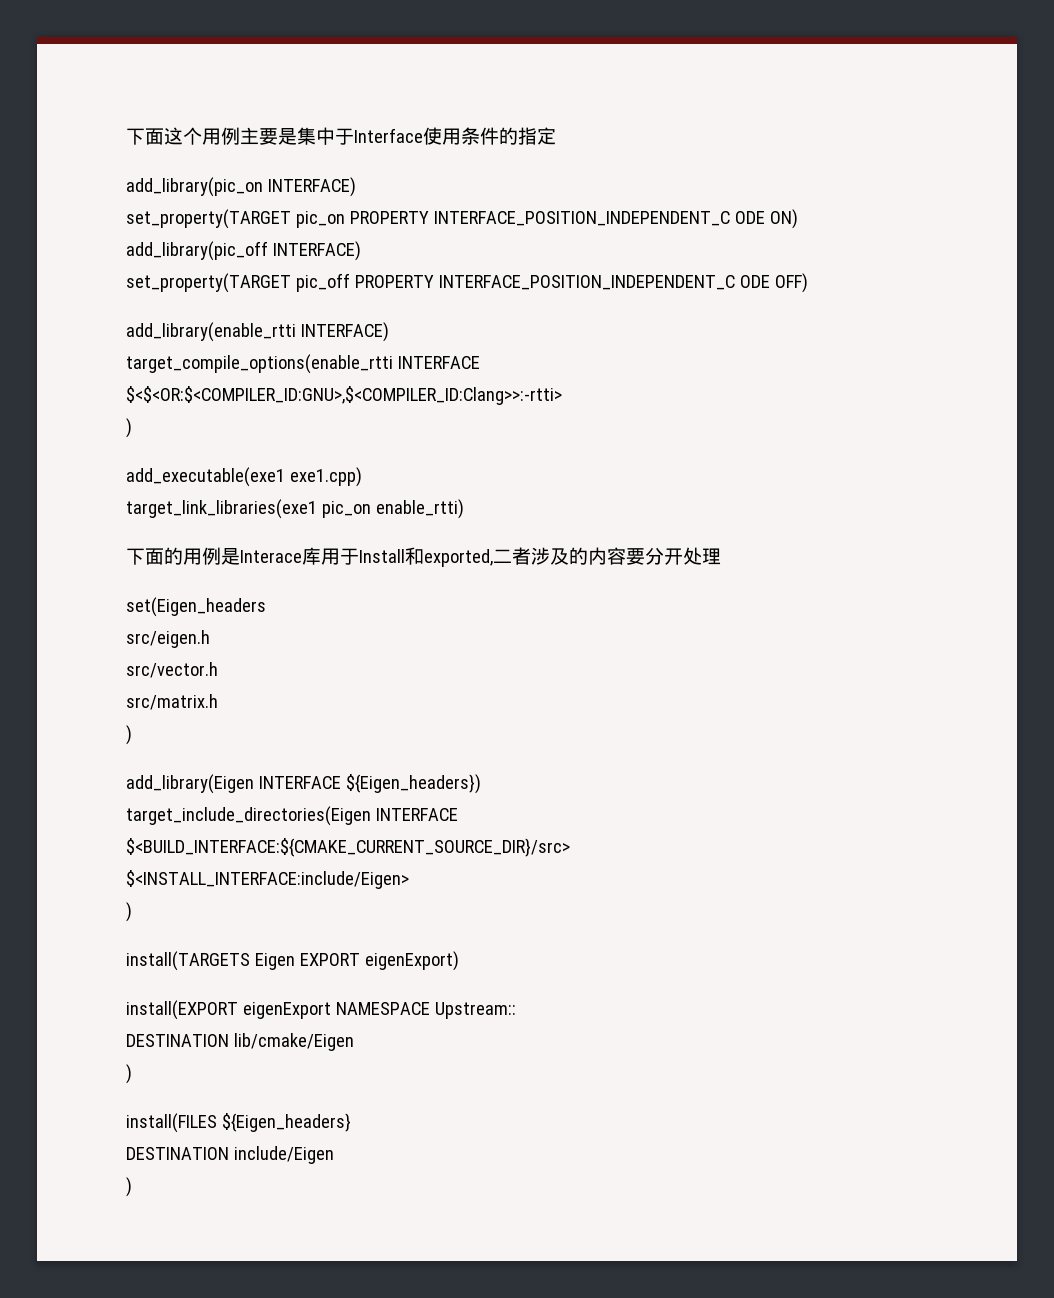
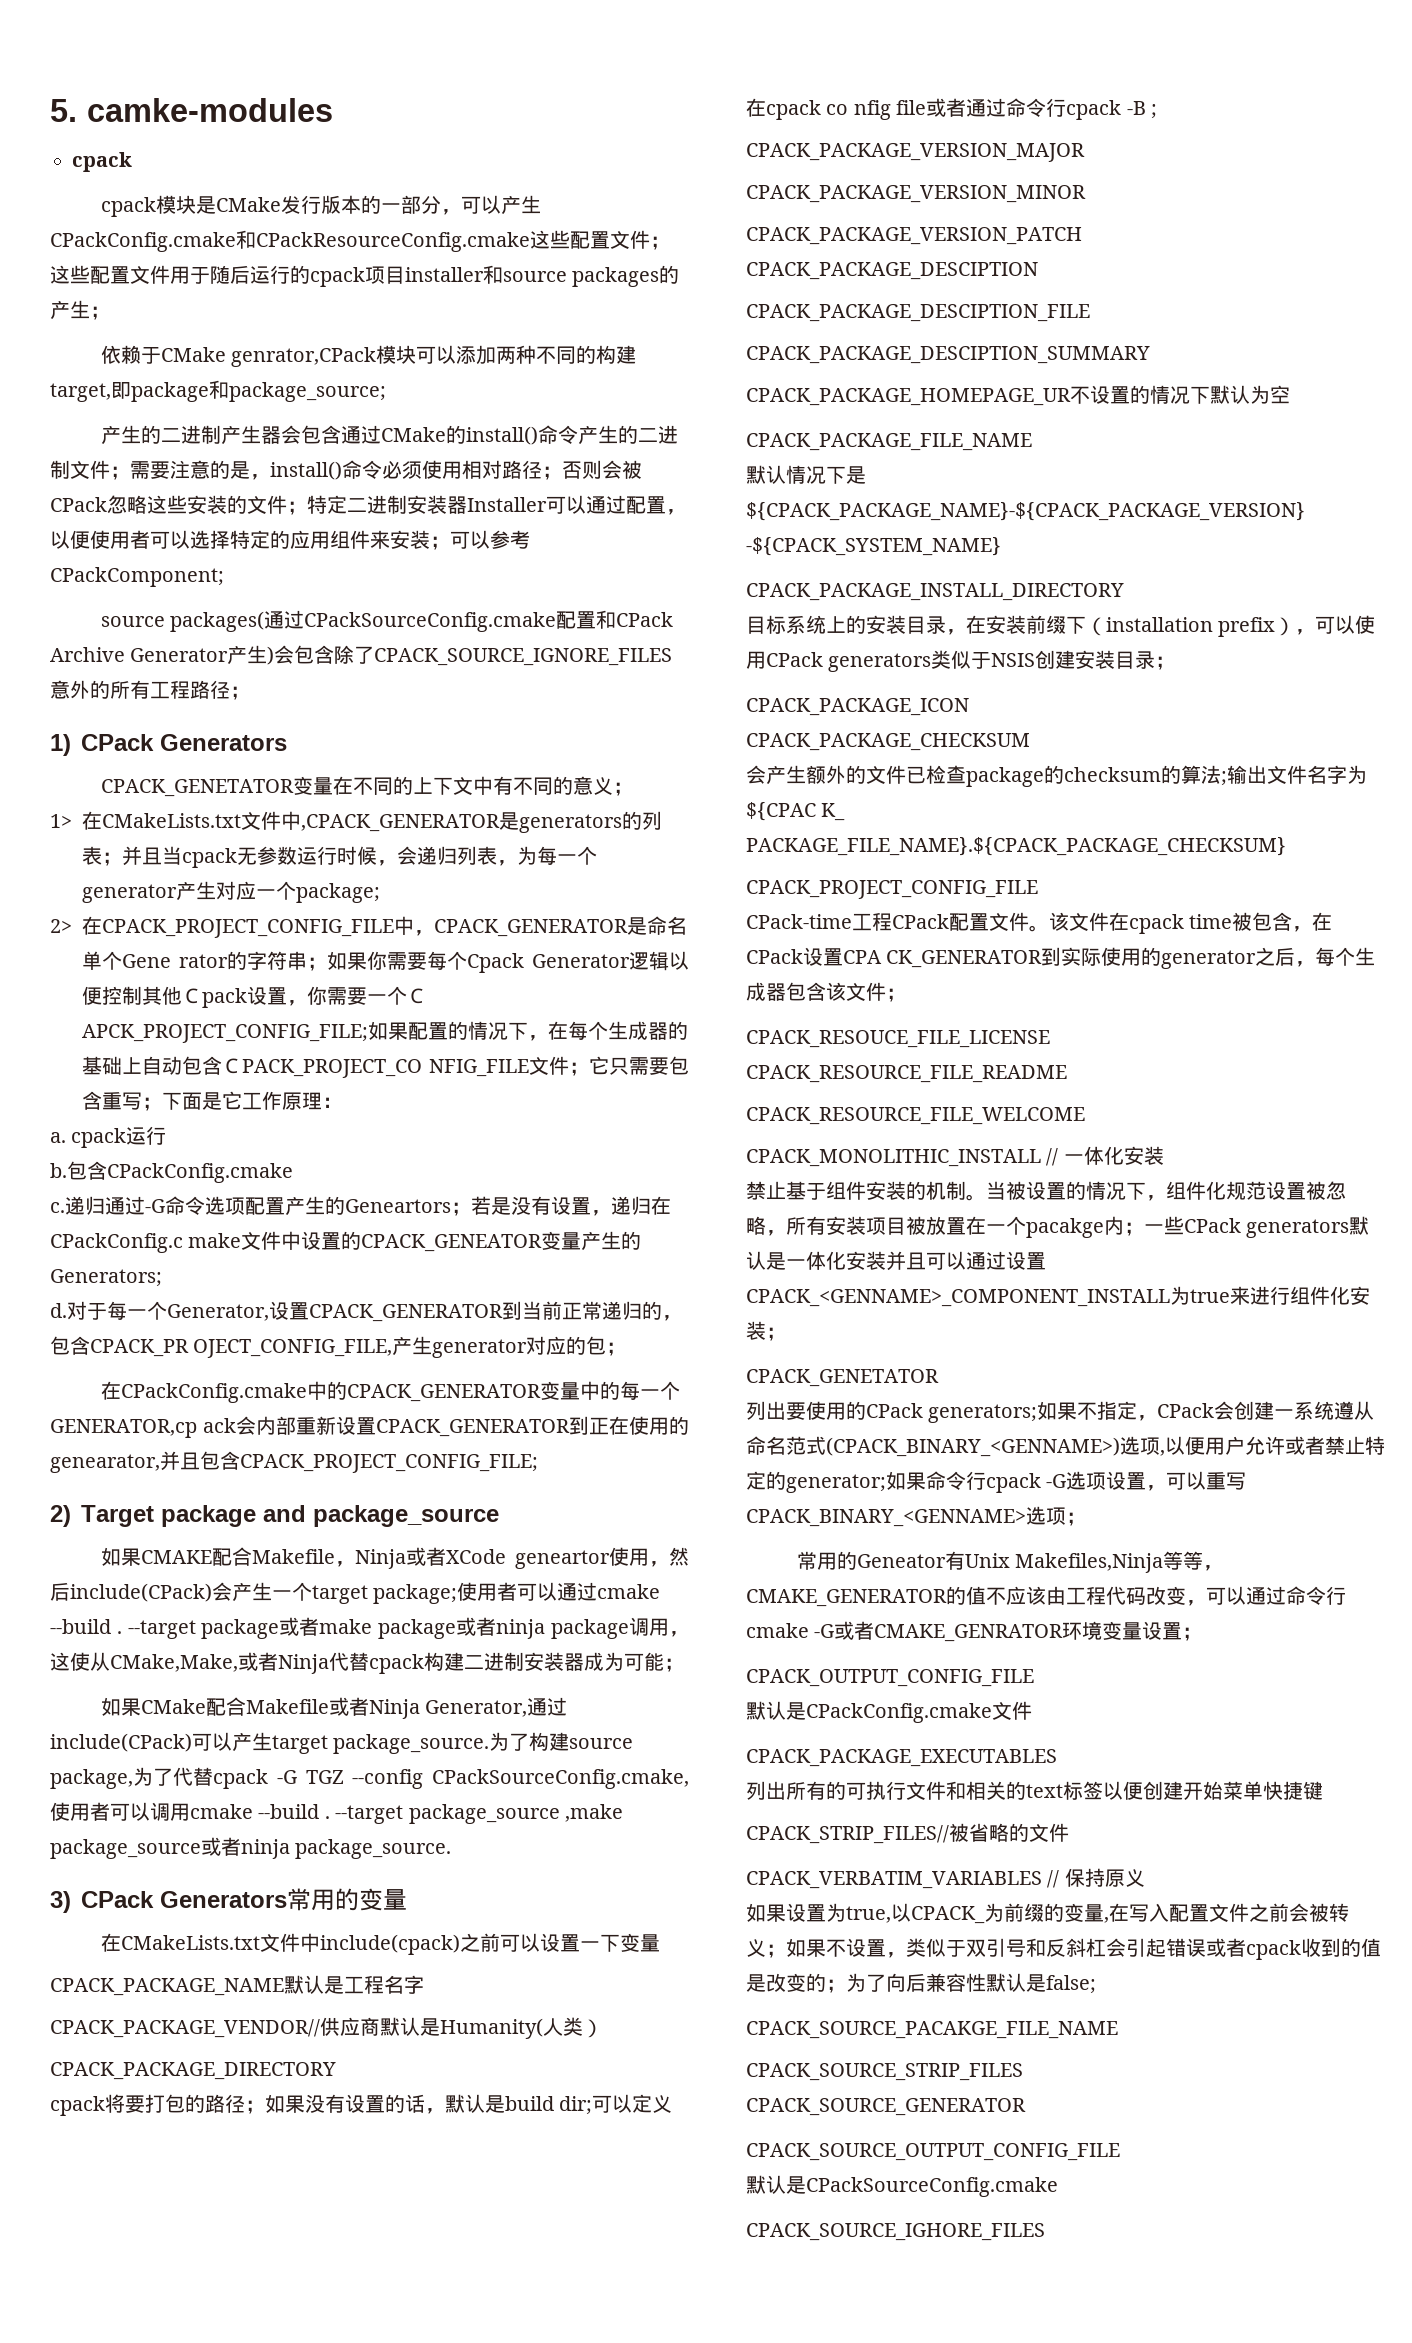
[126,127,556,145] [126,177,356,197] [126,209,798,229] [126,241,361,261] [126,273,808,293] [126,322,389,342] [126,354,480,374] [126,386,562,405] [126,418,132,438] [126,467,362,487] [126,499,464,519] [126,547,721,567] [126,597,266,617] [126,630,210,648] [126,662,218,678] [126,694,218,710] [126,725,132,745] [126,774,481,794] [126,806,458,826] [126,838,570,857] [126,870,409,889] [126,902,132,922] [126,951,459,971] [126,1000,516,1020] [126,1033,354,1051] [126,1064,132,1084] [126,1113,351,1133] [126,1146,334,1164] [126,1177,132,1197] 下面这个用例主要是集中于Interface使用条件的指定 // add_library(pic_on INTERFACE) // set_property(TARGET pic_on PROPERTY INTERFACE_POSITION_INDEPENDENT_C ODE ON) // add_library(pic_off INTERFACE) // set_property(TARGET pic_off PROPERTY INTERFACE_POSITION_INDEPENDENT_C ODE OFF) // add_library(enable_rtti INTERFACE) // target_compile_options(enable_rtti INTERFACE // $<$<OR:$<COMPILER_ID:GNU>,$<COMPILER_ID:Clang>>:-rtti> // ) // add_executable(exe1 exe1.cpp) // target_link_libraries(exe1 pic_on enable_rtti) // 下面的用例是Interace库用于Install和exported,二者涉及的内容要分开处理 // set(Eigen_headers // src/eigen.h // src/vector.h // src/matrix.h // ) // add_library(Eigen INTERFACE ${Eigen_headers}) // target_include_directories(Eigen INTERFACE // $<BUILD_INTERFACE:${CMAKE_CURRENT_SOURCE_DIR}/src> // $<INSTALL_INTERFACE:include/Eigen> // ) // install(TARGETS Eigen EXPORT eigenExport) // install(EXPORT eigenExport NAMESPACE Upstream:: // DESTINATION lib/cmake/Eigen // ) // install(FILES ${Eigen_headers} // DESTINATION include/Eigen // ) -> [50,98,333,122] [72,152,132,172] [100,195,541,217] [50,230,670,252] [50,265,680,287] [50,300,110,320] [100,345,636,367] [50,380,386,402] [100,425,678,445] [50,460,642,480] [50,495,686,515] [50,530,530,550] [50,567,224,587] [100,610,673,632] [50,645,673,666] [50,680,250,700] [50,734,287,756] [100,776,633,797] [50,811,662,833] [82,846,597,868] [82,881,380,903] [50,916,687,938] [82,951,689,973] [82,986,427,1008] [82,1021,688,1043] [82,1056,689,1078] [82,1091,342,1111] [50,1126,167,1148] [50,1161,293,1183] [50,1196,671,1216] [50,1231,642,1253] [50,1269,162,1287] [50,1301,682,1322] [50,1336,627,1358] [100,1381,680,1403] [50,1416,689,1438] [50,1451,538,1473] [50,1505,499,1527] [100,1547,689,1569] [50,1582,661,1604] [50,1617,689,1639] [50,1652,684,1674] [100,1697,567,1719] [50,1732,634,1754] [50,1767,689,1789] [50,1802,623,1824] [50,1837,452,1859] [50,1888,407,1913] [100,1933,660,1955] [50,1975,424,1996] [50,2017,603,2039] [50,2062,336,2080] [50,2094,673,2116] [746,98,1157,120] [746,143,1085,162] [746,185,1086,203] [746,227,1082,245] [746,262,1038,280] [746,304,1090,322] [746,346,1150,364] [746,385,1290,406] [746,433,1032,451] [746,465,866,484] [746,502,1305,521] [746,537,1001,556] [746,583,1124,601] [746,615,1376,637] [746,650,1176,672] [746,698,969,716] [746,733,1030,751] [746,765,1367,787] [746,802,846,821] [746,837,1286,856] [746,880,1038,899] [746,912,1333,934] [746,947,1376,969] [746,982,906,1002] [746,1030,1050,1048] [746,1065,1067,1083] [746,1107,1085,1125] [746,1146,1164,1167] [746,1181,1346,1201] [746,1216,1370,1238] [746,1251,1046,1271] [746,1286,1370,1307] [746,1321,786,1341] [746,1369,939,1387] [746,1401,1375,1423] [746,1436,1385,1457] [746,1471,1247,1493] [746,1506,1086,1527] [796,1551,1223,1573] [746,1586,1346,1607] [746,1621,1203,1642] [746,1669,1034,1687] [746,1701,1032,1723] [746,1749,1057,1767] [746,1781,1323,1800] [746,1823,1069,1844] [746,1868,1145,1889] [746,1903,1349,1924] [746,1938,1381,1960] [746,1973,1096,1994] [746,2021,1118,2039] [746,2063,1023,2081] [746,2098,1026,2116] [746,2143,1120,2161] [746,2175,1058,2197] [746,2223,1045,2241] 5. camke-modules // cpack // cpack模块是CMake发行版本的一部分，可以产生CPackConfig.cmake和CPackResourceConfig.cmake这些配置文件；这些配置文件用于随后运行的cpack项目installer和source packages的产生； // 依赖于CMake genrator,CPack模块可以添加两种不同的构建target,即package和package_source; // 产生的二进制产生器会包含通过CMake的install()命令产生的二进制文件；需要注意的是，install()命令必须使用相对路径；否则会被CPack忽略这些安装的文件；特定二进制安装器Installer可以通过配置，以便使用者可以选择特定的应用组件来安装；可以参考CPackComponent; // source packages(通过CPackSourceConfig.cmake配置和CPack Archive Generator产生)会包含除了CPACK_SOURCE_IGNORE_FILES意外的所有工程路径； // 1) CPack Generators // CPACK_GENETATOR变量在不同的上下文中有不同的意义； // 1>在CMakeLists.txt文件中,CPACK_GENERATOR是generators的列表；并且当cpack无参数运行时候，会递归列表，为每一个generator产生对应一个package; // 2>在CPACK_PROJECT_CONFIG_FILE中，CPACK_GENERATOR是命名单个Gene rator的字符串；如果你需要每个Cpack Generator逻辑以便控制其他Ｃpack设置，你需要一个ＣAPCK_PROJECT_CONFIG_FILE;如果配置的情况下，在每个生成器的基础上自动包含ＣPACK_PROJECT_CO NFIG_FILE文件；它只需要包含重写；下面是它工作原理： // a. cpack运行 // b.包含CPackConfig.cmake // c.递归通过-G命令选项配置产生的Geneartors；若是没有设置，递归在CPackConfig.c make文件中设置的CPACK_GENEATOR变量产生的Generators; // d.对于每一个Generator,设置CPACK_GENERATOR到当前正常递归的，包含CPACK_PR OJECT_CONFIG_FILE,产生generator对应的包； // 在CPackConfig.cmake中的CPACK_GENERATOR变量中的每一个GENERATOR,cp ack会内部重新设置CPACK_GENERATOR到正在使用的genearator,并且包含CPACK_PROJECT_CONFIG_FILE; // 2) Target package and package_source // 如果CMAKE配合Makefile，Ninja或者XCode geneartor使用，然后include(CPack)会产生一个target package;使用者可以通过cmake --build . --target package或者make package或者ninja package调用，这使从CMake,Make,或者Ninja代替cpack构建二进制安装器成为可能； // 如果CMake配合Makefile或者Ninja Generator,通过include(CPack)可以产生target package_source.为了构建source package,为了代替cpack -G TGZ --config CPackSourceConfig.cmake,使用者可以调用cmake --build . --target package_source ,make package_source或者ninja package_source. // 3) CPack Generators常用的变量 // 在CMakeLists.txt文件中include(cpack)之前可以设置一下变量 // CPACK_PACKAGE_NAME默认是工程名字 // CPACK_PACKAGE_VENDOR//供应商默认是Humanity(人类） // CPACK_PACKAGE_DIRECTORY // cpack将要打包的路径；如果没有设置的话，默认是build dir;可以定义在cpack co nfig file或者通过命令行cpack -B ; // CPACK_PACKAGE_VERSION_MAJOR // CPACK_PACKAGE_VERSION_MINOR // CPACK_PACKAGE_VERSION_PATCH // CPACK_PACKAGE_DESCIPTION // CPACK_PACKAGE_DESCIPTION_FILE // CPACK_PACKAGE_DESCIPTION_SUMMARY // CPACK_PACKAGE_HOMEPAGE_UR不设置的情况下默认为空 // CPACK_PACKAGE_FILE_NAME // 默认情况下是${CPACK_PACKAGE_NAME}-${CPACK_PACKAGE_VERSION} -${CPACK_SYSTEM_NAME} // CPACK_PACKAGE_INSTALL_DIRECTORY // 目标系统上的安装目录，在安装前缀下（installation prefix），可以使用CPack generators类似于NSIS创建安装目录； // CPACK_PACKAGE_ICON // CPACK_PACKAGE_CHECKSUM // 会产生额外的文件已检查package的checksum的算法;输出文件名字为${CPAC K_ PACKAGE_FILE_NAME}.${CPACK_PACKAGE_CHECKSUM} // CPACK_PROJECT_CONFIG_FILE // CPack-time工程CPack配置文件。该文件在cpack time被包含，在CPack设置CPA CK_GENERATOR到实际使用的generator之后，每个生成器包含该文件； // CPACK_RESOUCE_FILE_LICENSE // CPACK_RESOURCE_FILE_README // CPACK_RESOURCE_FILE_WELCOME // CPACK_MONOLITHIC_INSTALL // 一体化安装 // 禁止基于组件安装的机制。当被设置的情况下，组件化规范设置被忽略，所有安装项目被放置在一个pacakge内；一些CPack generators默认是一体化安装并且可以通过设置CPACK_<GENNAME>_COMPONENT_INSTALL为true来进行组件化安装； // CPACK_GENETATOR // 列出要使用的CPack generators;如果不指定，CPack会创建一系统遵从命名范式(CPACK_BINARY_<GENNAME>)选项,以便用户允许或者禁止特定的generator;如果命令行cpack -G选项设置，可以重写CPACK_BINARY_<GENNAME>选项； // 常用的Geneator有Unix Makefiles,Ninja等等，CMAKE_GENERATOR的值不应该由工程代码改变，可以通过命令行cmake -G或者CMAKE_GENRATOR环境变量设置； // CPACK_OUTPUT_CONFIG_FILE // 默认是CPackConfig.cmake文件 // CPACK_PACKAGE_EXECUTABLES // 列出所有的可执行文件和相关的text标签以便创建开始菜单快捷键 // CPACK_STRIP_FILES//被省略的文件 // CPACK_VERBATIM_VARIABLES // 保持原义 // 如果设置为true,以CPACK_为前缀的变量,在写入配置文件之前会被转义；如果不设置，类似于双引号和反斜杠会引起错误或者cpack收到的值是改变的；为了向后兼容性默认是false; // CPACK_SOURCE_PACAKGE_FILE_NAME // CPACK_SOURCE_STRIP_FILES // CPACK_SOURCE_GENERATOR // CPACK_SOURCE_OUTPUT_CONFIG_FILE // 默认是CPackSourceConfig.cmake // CPACK_SOURCE_IGHORE_FILES

